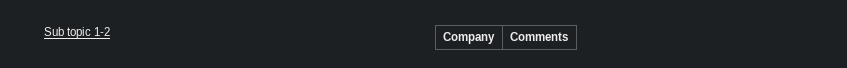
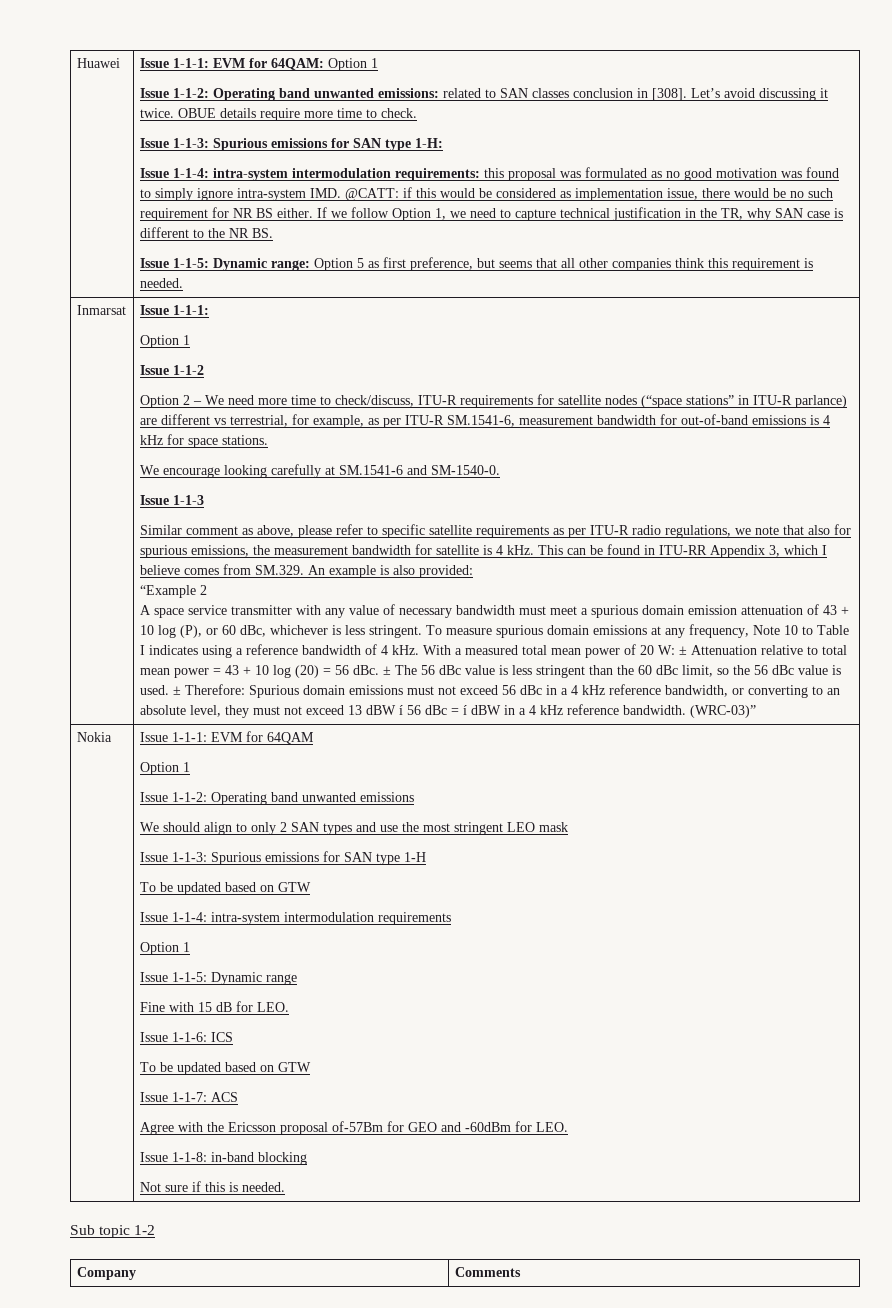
(44, 31) none -> [76,58,120,68] [139,58,378,71] [139,88,828,101] [139,108,417,121] [139,138,443,151] [139,167,839,181] [139,187,833,201] [139,207,843,221] [139,227,273,238] [139,257,813,271] [139,278,183,288] [76,305,126,315] [139,305,209,315] [139,335,190,348] [139,365,204,375] [139,394,847,408] [139,414,830,428] [139,434,268,448] [139,464,500,478] [139,495,204,505] [139,524,851,538] [139,544,827,558] [139,564,473,578] [139,585,207,598] [139,604,849,618] [139,624,849,638] [139,644,847,658] [139,665,841,678] [139,684,840,698] [139,704,756,718] [76,732,112,742] [139,731,314,744] [139,762,190,775] [139,792,414,805] [139,822,568,835] [139,851,426,865] [139,882,311,895] [139,912,451,925] [139,942,190,955] [139,972,297,985] [139,1001,289,1012] [139,1032,233,1042] [139,1062,311,1075] [139,1092,238,1102] [139,1121,568,1135] [139,1152,307,1165] [139,1181,285,1192] Huawei | Issue 1-1-1: EVM for 64QAM: Option 1 // Issue 1-1-2: Operating band unwanted emissions: related to SAN classes conclusion in [308]. Let’s avoid discussing it twice. OBUE details require more time to check. // Issue 1-1-3: Spurious emissions for SAN type 1-H: // Issue 1-1-4: intra-system intermodulation requirements: this proposal was formulated as no good motivation was found to simply ignore intra-system IMD. @CATT: if this would be considered as implementation issue, there would be no such requirement for NR BS either. If we follow Option 1, we need to capture technical justification in the TR, why SAN case is different to the NR BS. // Issue 1-1-5: Dynamic range: Option 5 as first preference, but seems that all other companies think this requirement is needed. // Inmarsat | Issue 1-1-1: // Option 1 // Issue 1-1-2 // Option 2 – We need more time to check/discuss, ITU-R requirements for satellite nodes (“space stations” in ITU-R parlance) are different vs terrestrial, for example, as per ITU-R SM.1541-6, measurement bandwidth for out-of-band emissions is 4 kHz for space stations. // We encourage looking carefully at SM.1541-6 and SM-1540-0. // Issue 1-1-3 // Similar comment as above, please refer to specific satellite requirements as per ITU-R radio regulations, we note that also for spurious emissions, the measurement bandwidth for satellite is 4 kHz. This can be found in ITU-RR Appendix 3, which I believe comes from SM.329. An example is also provided: // “Example 2 // A space service transmitter with any value of necessary bandwidth must meet a spurious domain emission attenuation of 43 + 10 log (P), or 60 dBc, whichever is less stringent. To measure spurious domain emissions at any frequency, Note 10 to Table I indicates using a reference bandwidth of 4 kHz. With a measured total mean power of 20 W: ± Attenuation relative to total mean power = 43 + 10 log (20) = 56 dBc. ± The 56 dBc value is less stringent than the 60 dBc limit, so the 56 dBc value is used. ± Therefore: Spurious domain emissions must not exceed 56 dBc in a 4 kHz reference bandwidth, or converting to an absolute level, they must not exceed 13 dBW í 56 dBc = í dBW in a 4 kHz reference bandwidth. (WRC-03)” // Nokia | Issue 1-1-1: EVM for 64QAM // Option 1 // Issue 1-1-2: Operating band unwanted emissions // We should align to only 2 SAN types and use the most stringent LEO mask // Issue 1-1-3: Spurious emissions for SAN type 1-H // To be updated based on GTW // Issue 1-1-4: intra-system intermodulation requirements // Option 1 // Issue 1-1-5: Dynamic range // Fine with 15 dB for LEO. // Issue 1-1-6: ICS // To be updated based on GTW // Issue 1-1-7: ACS // Agree with the Ericsson proposal of-57Bm for GEO and -60dBm for LEO. // Issue 1-1-8: in-band blocking // Not sure if this is needed. //

